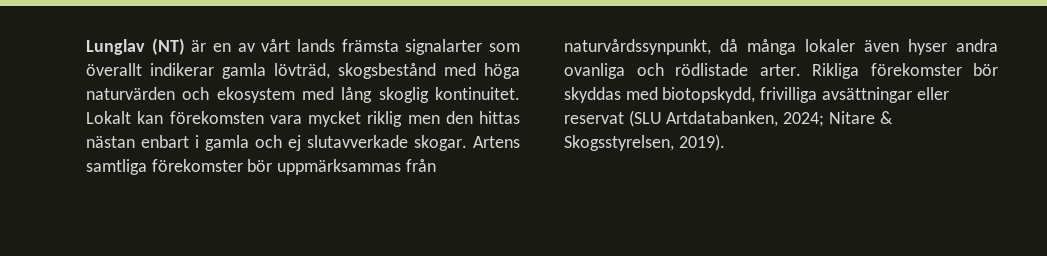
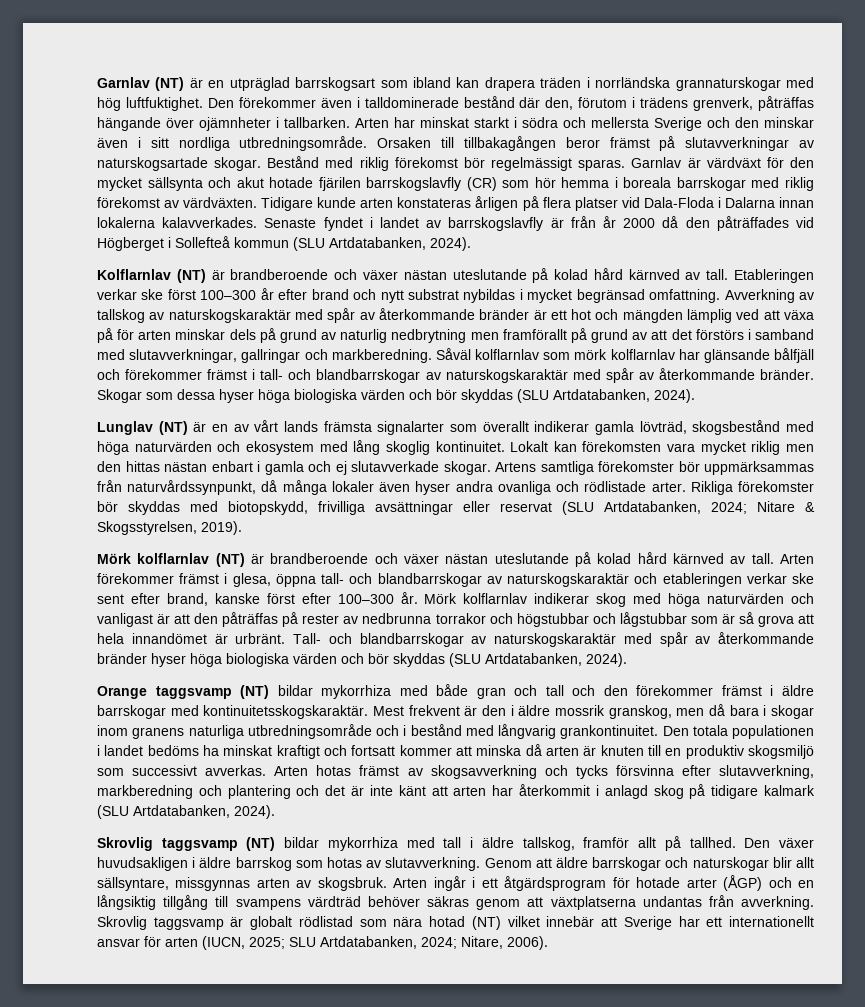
(86, 47) none -> [97,77,815,91] [97,96,815,111] [97,117,814,131] [97,136,815,151] [97,156,814,171] [97,177,814,191] [97,196,815,211] [97,216,815,231] [97,236,471,251] [97,268,815,283] [97,288,814,303] [97,308,814,323] [97,328,814,343] [97,348,814,363] [97,368,815,383] [97,389,695,403] Garnlav (NT) är en utpräglad barrskogsart som ibland kan drapera träden i norrländska grannaturskogar med hög luftfuktighet. Den förekommer även i talldominerade bestånd där den, förutom i trädens grenverk, påträffas hängande över ojämnheter i tallbarken. Arten har minskat starkt i södra och mellersta Sverige och den minskar även i sitt nordliga utbredningsområde. Orsaken till tillbakagången beror främst på slutavverkningar av naturskogsartade skogar. Bestånd med riklig förekomst bör regelmässigt sparas. Garnlav är värdväxt för den mycket sällsynta och akut hotade fjärilen barrskogslavfly (CR) som hör hemma i boreala barrskogar med riklig förekomst av värdväxten. Tidigare kunde arten konstateras årligen på flera platser vid Dala-Floda i Dalarna innan lokalerna kalavverkades. Senaste fyndet i landet av barrskogslavfly är från år 2000 då den påträffades vid Högberget i Sollefteå kommun (SLU Artdatabanken, 2024). // Kolflarnlav (NT) är brandberoende och växer nästan uteslutande på kolad hård kärnved av tall. Etableringen verkar ske först 100–300 år efter brand och nytt substrat nybildas i mycket begränsad omfattning. Avverkning av tallskog av naturskogskaraktär med spår av återkommande bränder är ett hot och mängden lämplig ved att växa på för arten minskar dels på grund av naturlig nedbrytning men framförallt på grund av att det förstörs i samband med slutavverkningar, gallringar och markberedning. Såväl kolflarnlav som mörk kolflarnlav har glänsande bålfjäll och förekommer främst i tall- och blandbarrskogar av naturskogskaraktär med spår av återkommande bränder. Skogar som dessa hyser höga biologiska värden och bör skyddas (SLU Artdatabanken, 2024). //
(725, 142) none -> [97,552,815,567] [97,573,815,587] [97,592,814,607] [97,612,814,627] [97,632,814,647] [97,653,627,667] [97,684,814,699] [97,704,814,719] [97,724,814,739] [97,744,814,759] [97,765,814,779] [97,784,816,799] [97,805,275,819] [97,836,815,851] [97,857,815,871] [97,875,814,891] [97,895,814,910] [97,916,815,930] [97,936,548,950] // Mörk kolflarnlav (NT) är brandberoende och växer nästan uteslutande på kolad hård kärnved av tall. Arten förekommer främst i glesa, öppna tall- och blandbarrskogar av naturskogskaraktär och etableringen verkar ske sent efter brand, kanske först efter 100–300 år. Mörk kolflarnlav indikerar skog med höga naturvärden och vanligast är att den påträffas på rester av nedbrunna torrakor och högstubbar och lågstubbar som är så grova att hela innandömet är urbränt. Tall- och blandbarrskogar av naturskogskaraktär med spår av återkommande bränder hyser höga biologiska värden och bör skyddas (SLU Artdatabanken, 2024). // Orange taggsvamp (NT) bildar mykorrhiza med både gran och tall och den förekommer främst i äldre barrskogar med kontinuitetsskogskaraktär. Mest frekvent är den i äldre mossrik granskog, men då bara i skogar inom granens naturliga utbredningsområde och i bestånd med långvarig grankontinuitet. Den totala populationen i landet bedöms ha minskat kraftigt och fortsatt kommer att minska då arten är knuten till en produktiv skogsmiljö som successivt avverkas. Arten hotas främst av skogsavverkning och tycks försvinna efter slutavverkning, markberedning och plantering och det är inte känt att arten har återkommit i anlagd skog på tidigare kalmark (SLU Artdatabanken, 2024). // Skrovlig taggsvamp (NT) bildar mykorrhiza med tall i äldre tallskog, framför allt på tallhed. Den växer huvudsakligen i äldre barrskog som hotas av slutavverkning. Genom att äldre barrskogar och naturskogar blir allt sällsyntare, missgynnas arten av skogsbruk. Arten ingår i ett åtgärdsprogram för hotade arter (ÅGP) och en långsiktig tillgång till svampens värdträd behöver säkras genom att växtplatserna undantas från avverkning. Skrovlig taggsvamp är globalt rödlistad som nära hotad (NT) vilket innebär att Sverige har ett internationellt ansvar för arten (IUCN, 2025; SLU Artdatabanken, 2024; Nitare, 2006).

